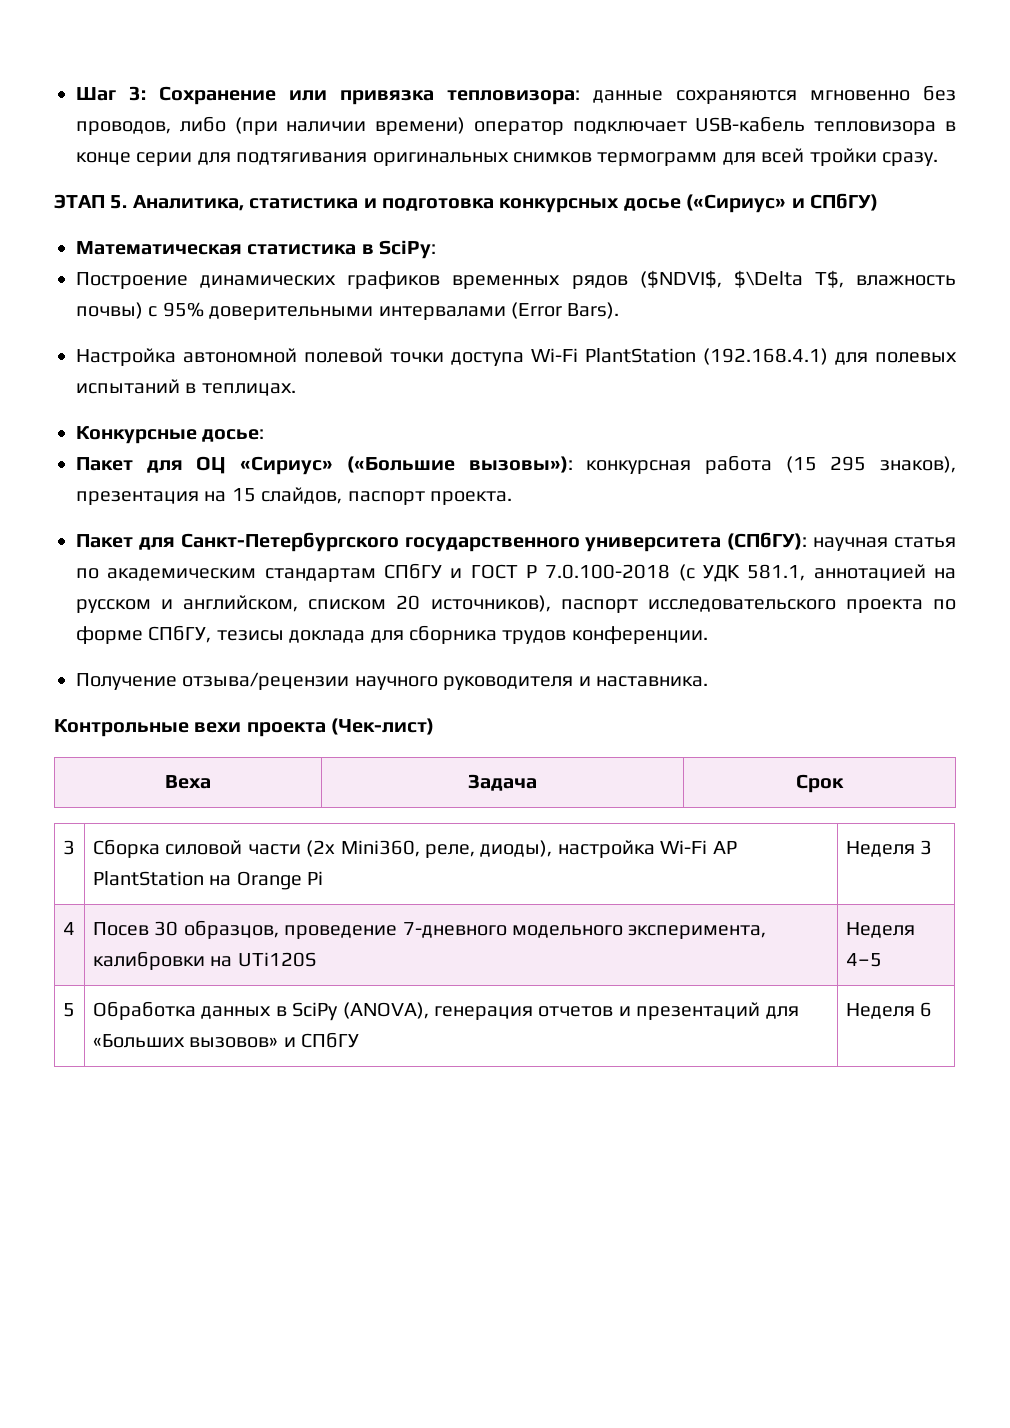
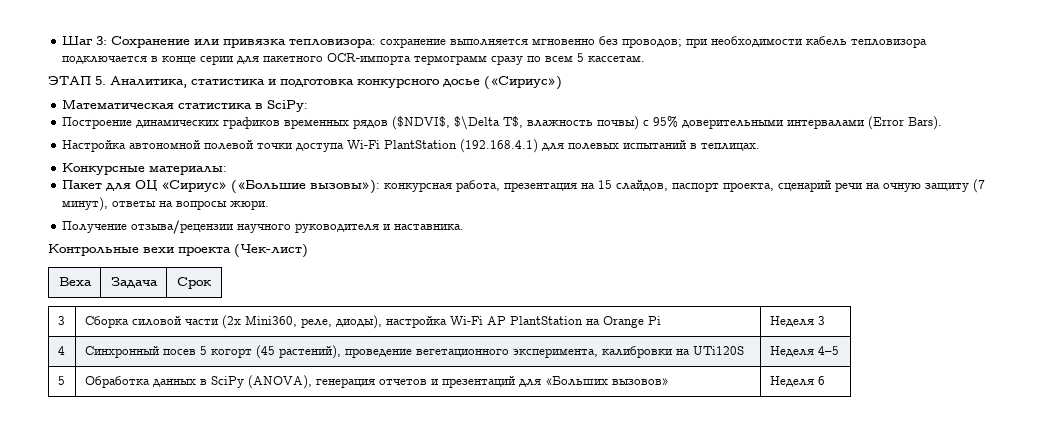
[593,85,956,104] [76,116,957,135] [76,148,938,166] данные сохраняются мгновенно без проводов, либо (при наличии времени) оператор подключает USB-кабель тепловизора в конце серии для подтягивания оригинальных снимков термограмм для всей тройки сразу. -> [380,36,928,48] [62,53,646,65] сохранение выполняется мгновенно без проводов; при необходимости кабель тепловизора подключается в конце серии для пакетного OCR-импорта термограмм сразу по всем 5 кассетам.
[499,193,878,213] конкурсных досье («Сириус» и СПбГУ) -> [357,76,562,90] конкурсного досье («Сириус»)
[202,429,265,442] досье: -> [149,166,228,175] материалы:
[704,455,957,474] работа (15 295 знаков), -> [456,180,501,192] работа,
[430,491,512,505] [76,532,956,552] [76,563,957,582] [76,595,956,613] [76,625,708,644] проекта. // Пакет для Санкт-Петербургского государственного университета (СПбГУ): научная статья по академическим стандартам СПбГУ и ГОСТ Р 7.0.100-2018 (с УДК 581.1, аннотацией на русском и английском, списком 20 источников), паспорт исследовательского проекта по форме СПбГУ, тезисы доклада для сборника трудов конференции. -> [723,179,986,193] [62,197,270,211] проекта, сценарий речи на очную защиту (7 минут), ответы на вопросы жюри.
[92,920,623,939] Посев 30 образцов, проведение 7-дневного модельного -> [84,345,509,359] Синхронный посев 5 когорт (45 растений), проведение вегетационного
[283,1032,360,1048] и СПбГУ -> (669, 381) none

